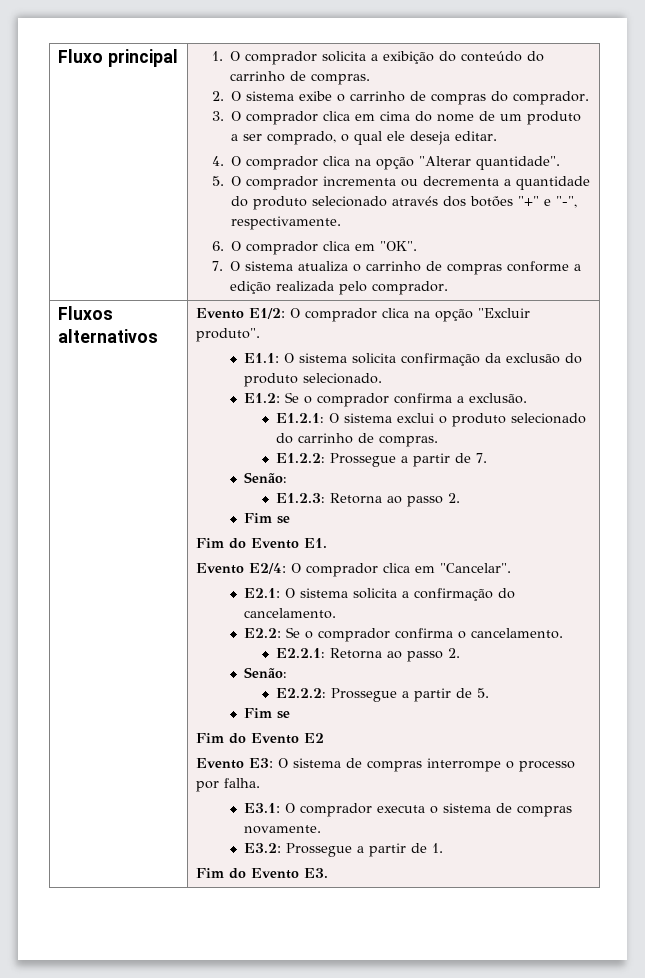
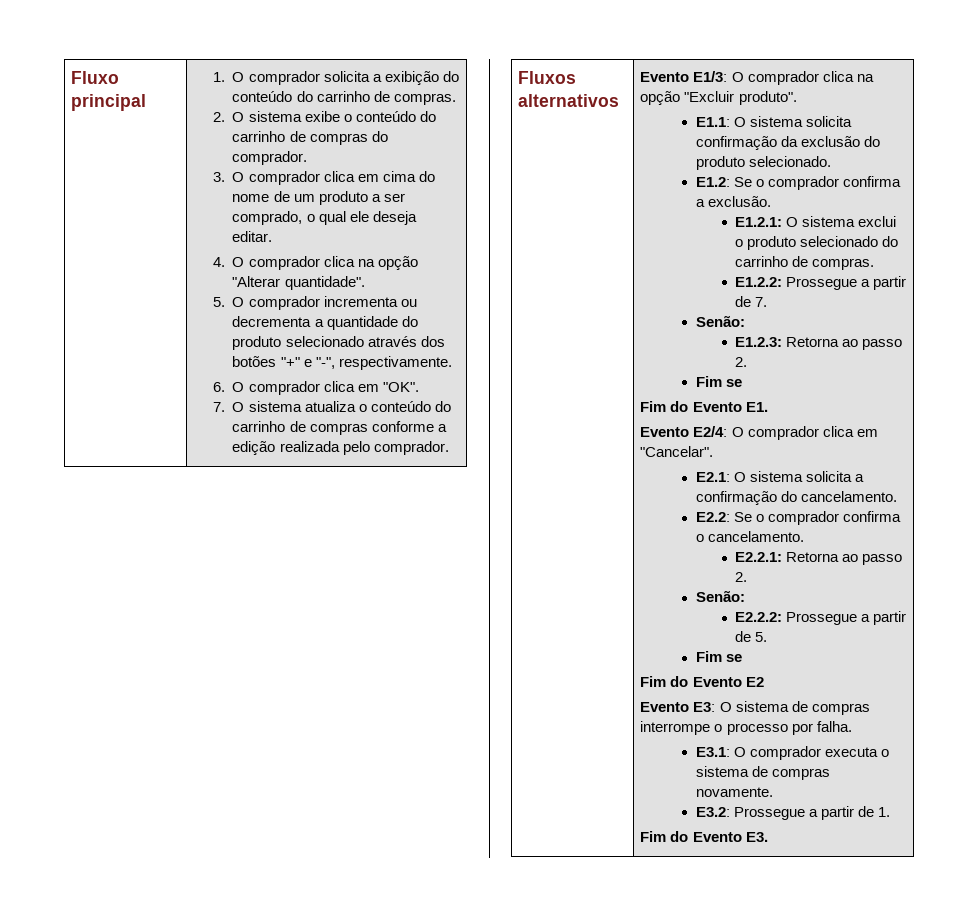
(346, 98) none -> [355,111,436,122] conteúdo do
(362, 268) none -> [370,401,451,412] conteúdo do
[249,308,286,319] E1/2: -> [693,71,728,82] E1/3:

